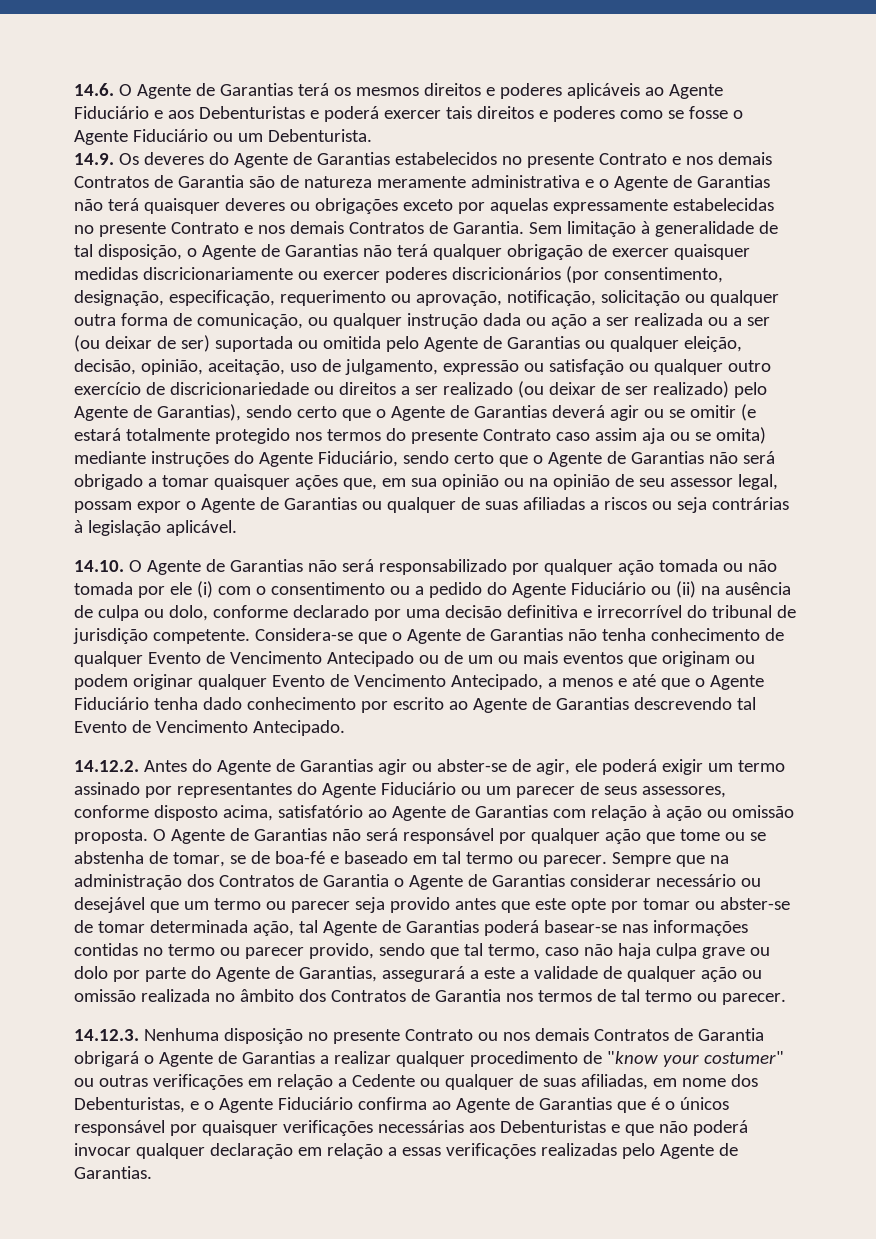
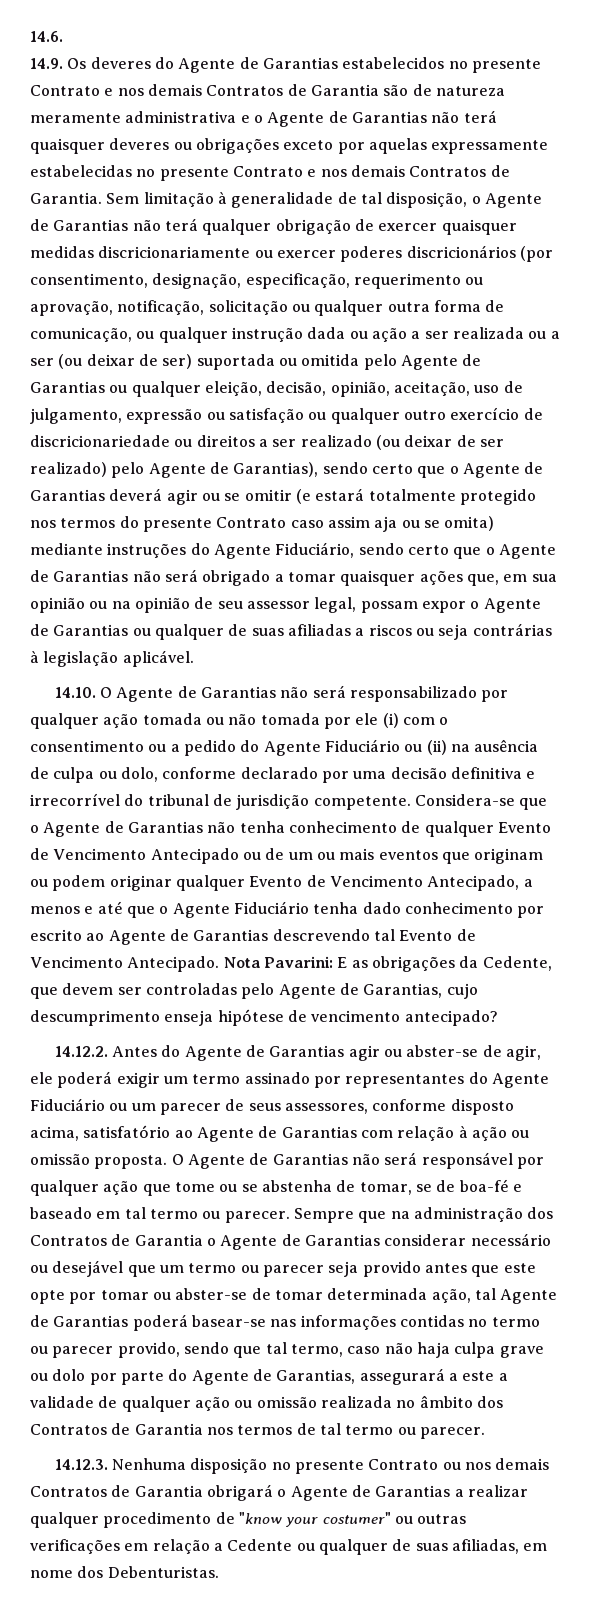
[118,83,723,99] [74,106,743,122] [74,129,372,145] O Agente de Garantias terá os mesmos direitos e poderes aplicáveis ao Agente Fiduciário e aos Debenturistas e poderá exercer tais direitos e poderes como se fosse o Agente Fiduciário ou um Debenturista. -> (63, 36) none
(345, 728) none -> [223,956,552,972] [30,983,478,999] [30,1009,498,1026] Nota Pavarini: E as obrigações da Cedente, que devem ser controladas pelo Agente de Garantias, cujo descumprimento enseja hipótese de vencimento antecipado?
[74,1097,729,1113] [74,1120,748,1136] [74,1143,738,1159] [74,1166,152,1179] Debenturistas, e o Agente Fiduciário confirma ao Agente de Garantias que é o únicos responsável por quaisquer verificações necessárias aos Debenturistas e que não poderá invocar qualquer declaração em relação a essas verificações realizadas pelo Agente de Garantias. -> [107,1566,219,1578] Debenturistas.

